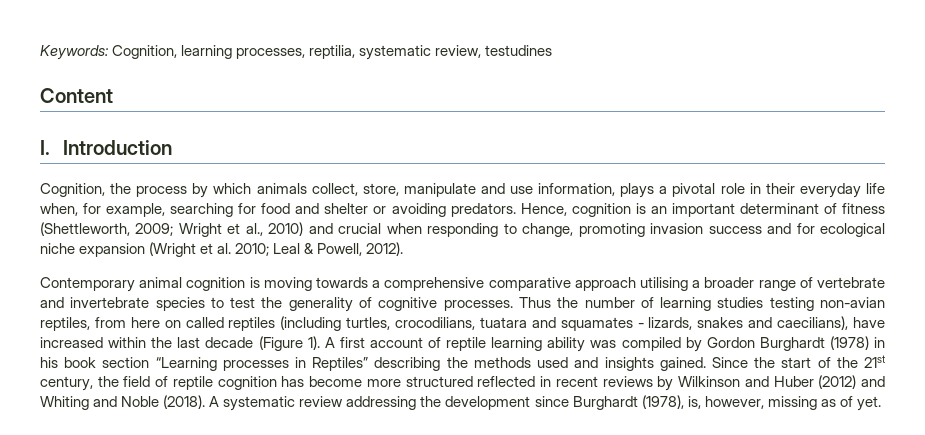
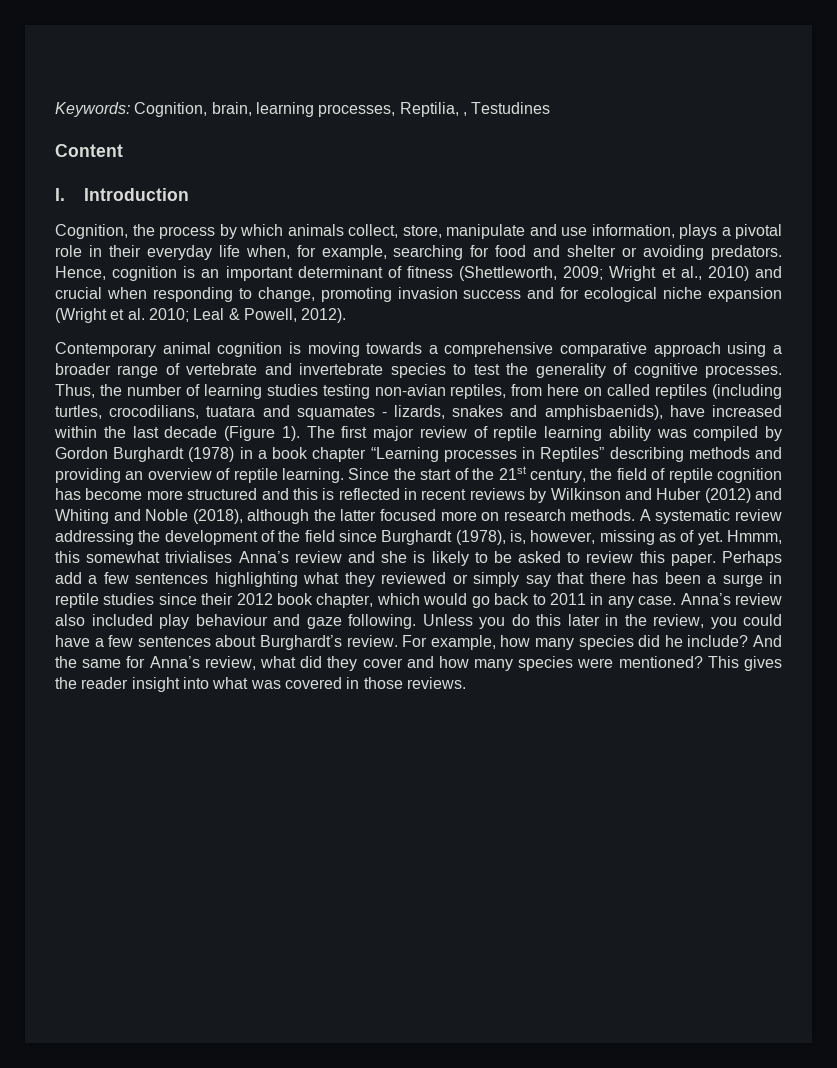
(178, 52) none -> [211,102,252,116] brain,
[309,45,553,60] reptilia, systematic review, testudines -> [399,102,551,117] Reptilia, , Testudines
[640,277,688,291] utilising -> [727,342,767,357] using
[518,297,551,308] Thus -> [55,384,95,398] Thus,
[777,316,849,330] caecilians), -> [544,405,663,420] amphisbaenids),
[324,337,423,348] A first account -> [306,426,467,441] The first major review
[40,357,150,368] his book section -> [257,447,367,462] a book chapter
[446,357,706,371] the methods used and insights gained. -> [688,447,783,459] [55,468,345,483] methods and providing an overview of reptile learning.
(473, 381) none -> [261,488,335,500] and this is
[163,395,206,409] (2018). -> [192,509,636,524] (2018), although the latter focused more on research methods.
(531, 403) none -> [261,530,335,542] of the field
(881, 403) none -> [727,530,783,544] [55,551,782,566] [55,572,783,587] [55,593,782,608] [55,614,782,629] [55,635,783,650] [55,656,782,671] [55,677,466,692] Hmmm, this somewhat trivialises Anna’s review and she is likely to be asked to review this paper. Perhaps add a few sentences highlighting what they reviewed or simply say that there has been a surge in reptile studies since their 2012 book chapter, which would go back to 2011 in any case. Anna’s review also included play behaviour and gaze following. Unless you do this later in the review, you could have a few sentences about Burghardt’s review. For example, how many species did he include? And the same for Anna’s review, what did they cover and how many species were mentioned? This gives the reader insight into what was covered in those reviews.

